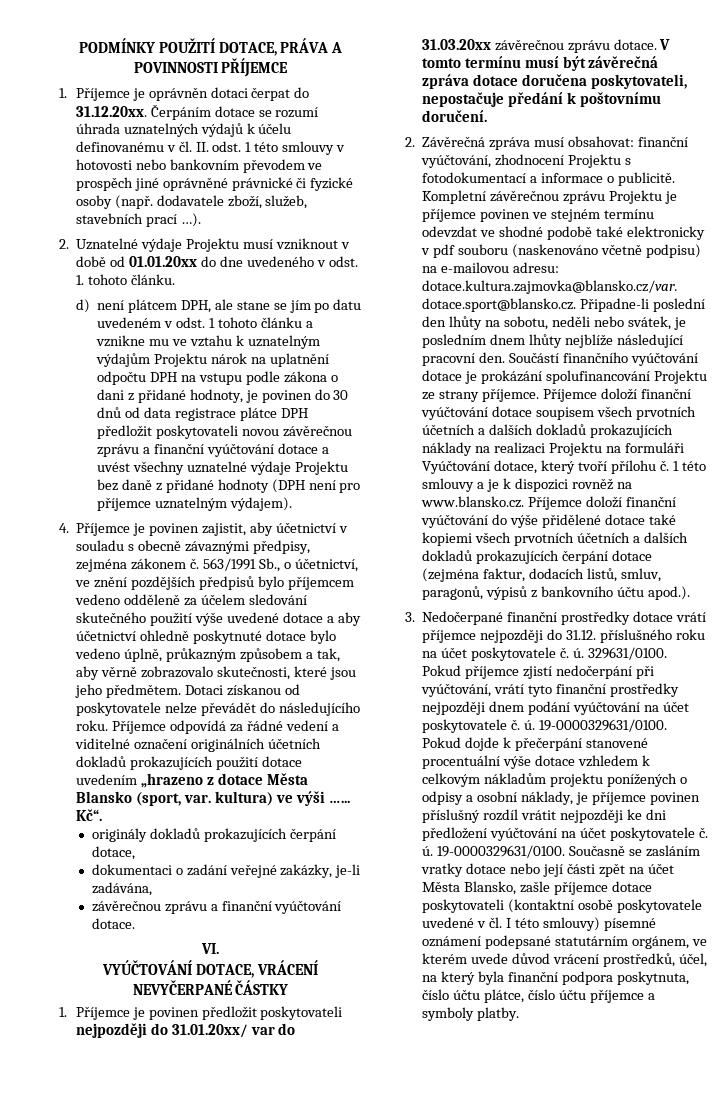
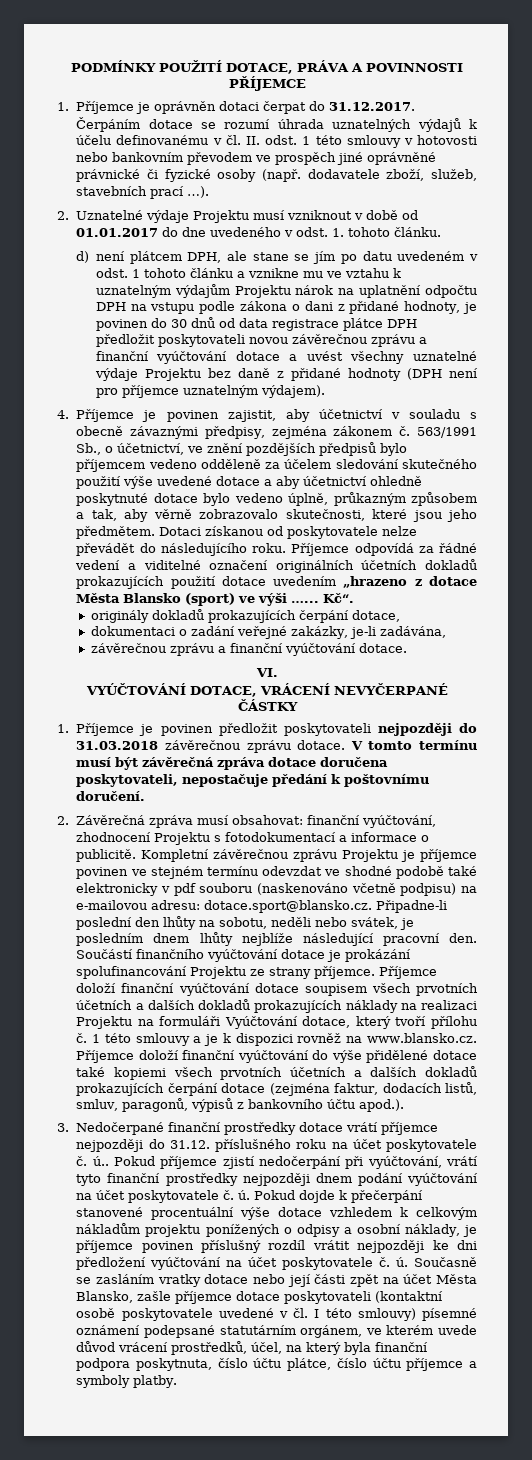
[75,106,147,117] 31.12.20xx. -> [329,102,416,111] 31.12.2017.
[129,256,198,267] 01.01.20xx -> [76,228,159,237] 01.01.2017
[136,791,273,806] (sport, var. kultura) -> [185,593,236,606] (sport)
[171,1023,296,1038] [421,39,491,50] 31.01.20xx/ var do 31.03.20xx -> [76,741,159,750] 31.03.2018
[422,280,679,294] dotace.kultura.zajmovka@blansko.cz/var. -> (201, 905) none
[572,647,667,660] ú. 329631/0100. -> [92,1156,109,1166] ú..
[538,719,667,732] 19-0000329631/0100. -> (251, 1195) none
[437,845,566,858] 19-0000329631/0100. -> (409, 1262) none

